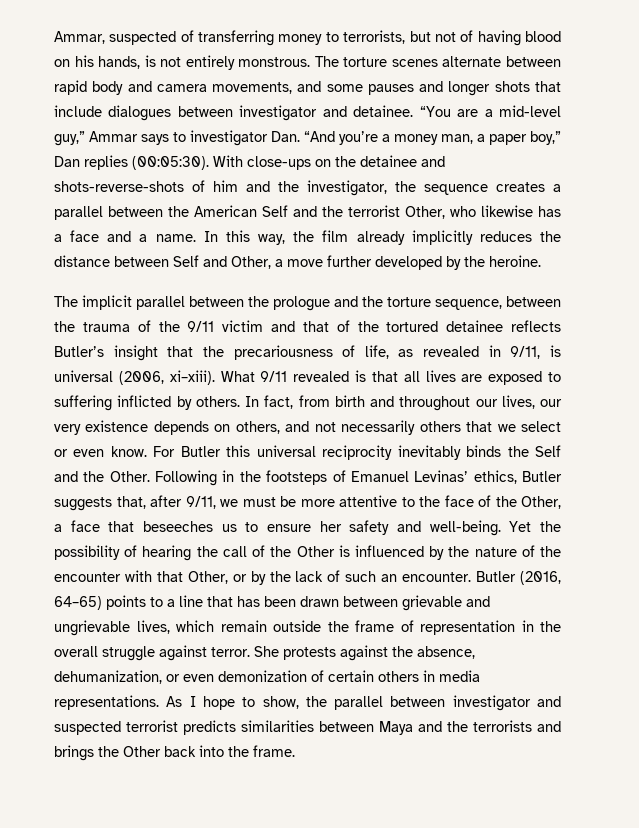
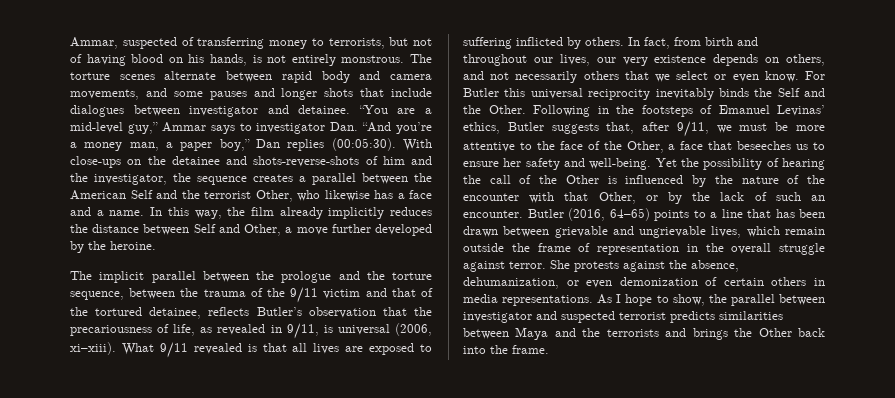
[446,320,504,332] detainee -> [149,307,202,319] detainee,
[113,345,158,361] insight -> [308,307,376,318] observation

